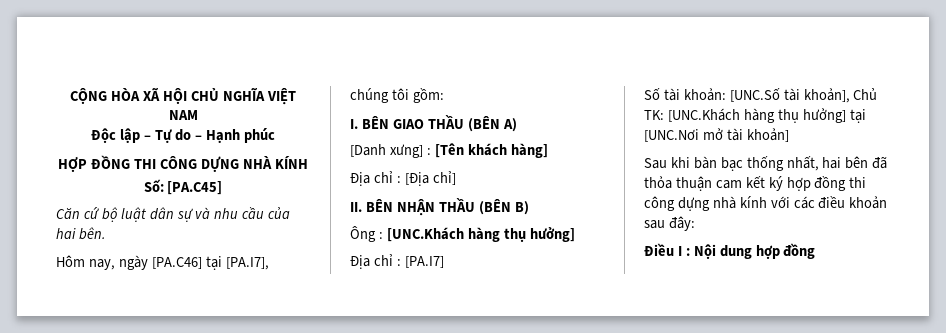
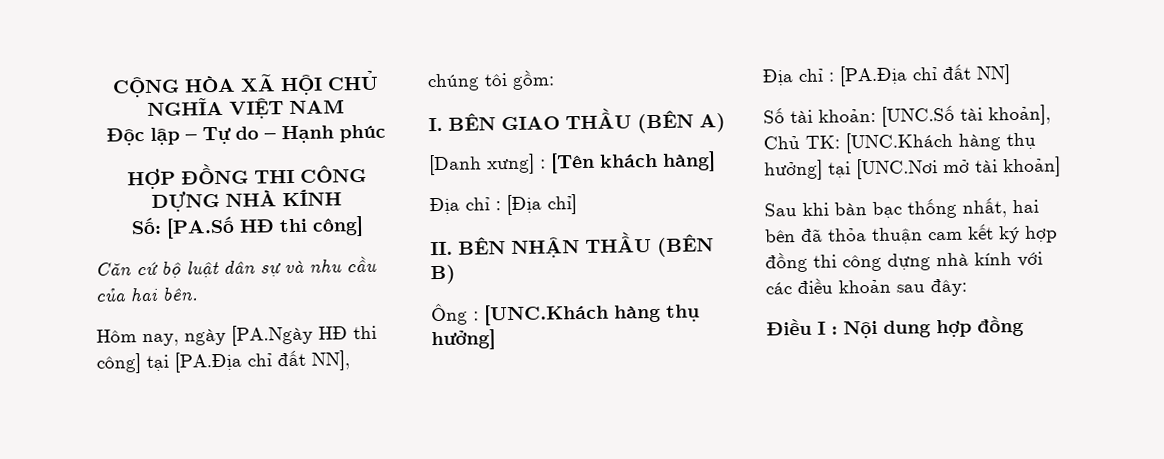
[167,181,223,195] [PA.C45] -> [165,216,364,239] [PA.Số HĐ thi công]
[151,256,269,270] [PA.C46] tại [PA.I7], -> [231,324,377,346] [96,349,350,374] [PA.Ngày HĐ thi công] tại [PA.Địa chỉ đất NN],
[404,256,444,268] [PA.I7] -> [839,63,1011,87] [PA.Địa chỉ đất NN]

